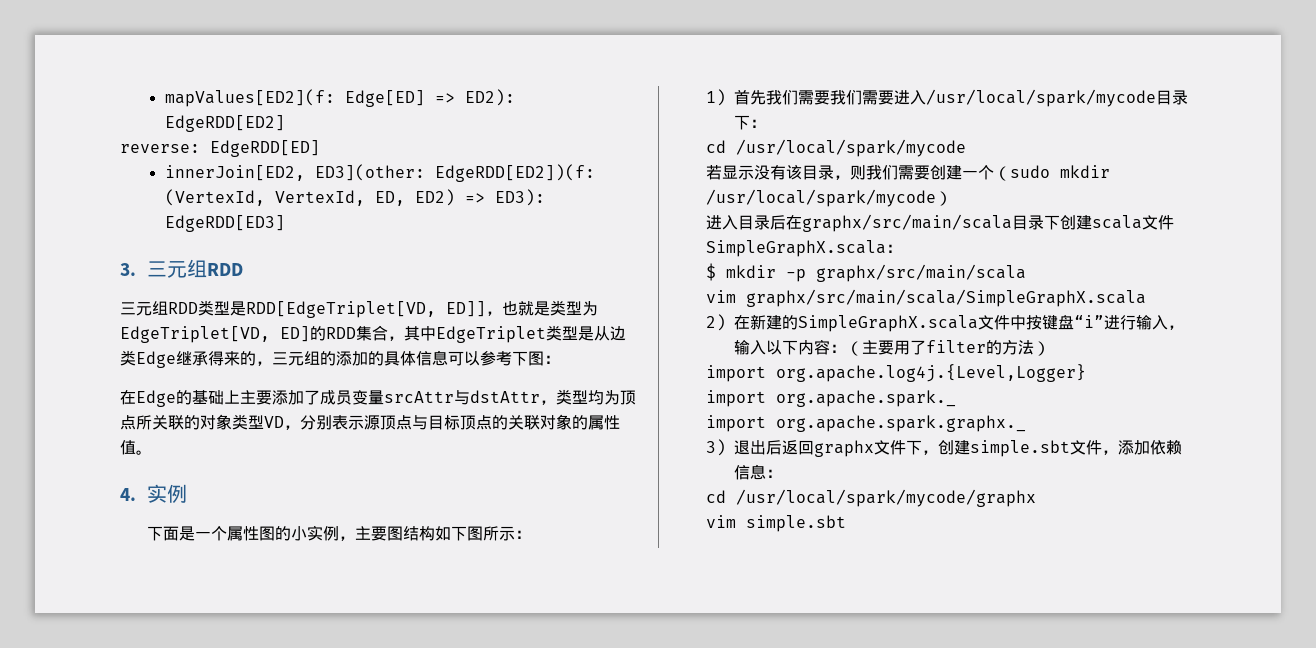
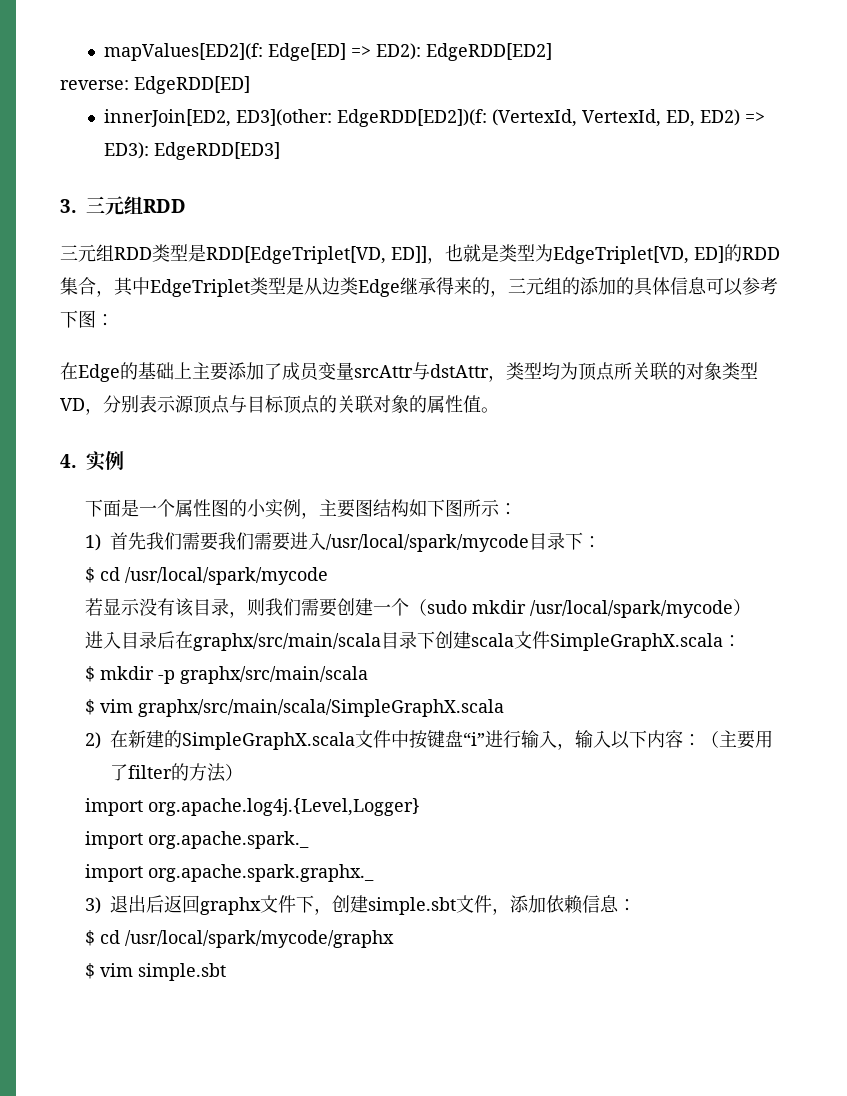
(767, 123) none -> [84,567,95,583] $
(1027, 273) none -> [84,699,95,715] $
(783, 473) none -> [84,930,95,946] $
(1037, 498) none -> [84,963,95,979] $

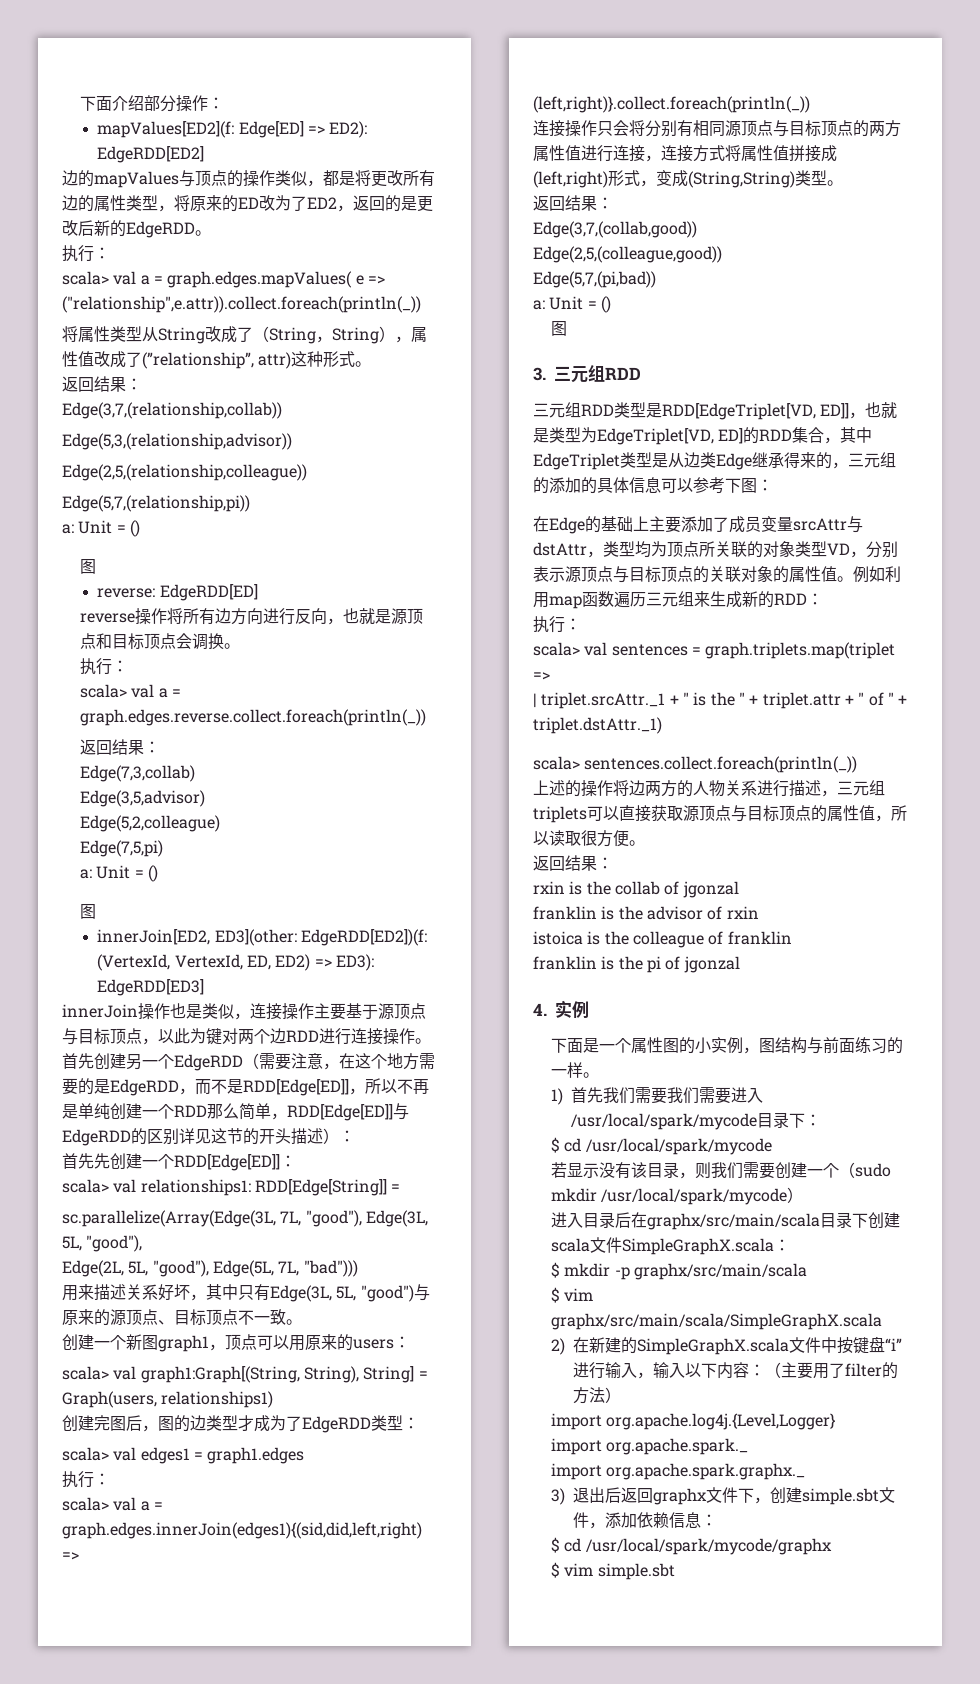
(104, 52) none -> [79,95,224,112] 下面介绍部分操作： //
[60,76,250,94] reverse: EdgeRDD[ED] -> [62,170,435,188] [62,195,433,212] [62,220,211,238] [62,245,110,262] [62,271,385,288] [62,296,421,313] [62,326,427,344] [62,351,372,369] [62,376,142,392] [62,402,282,419] [62,433,292,450] [62,464,307,481] [62,495,250,512] [62,520,140,537] [79,559,96,574] [97,584,258,601] [79,608,423,625] [79,633,240,650] [79,658,128,675] [79,684,181,698] [79,709,426,726] [79,739,160,755] [79,765,195,782] [79,790,205,807] [79,815,220,832] [79,840,163,857] [79,865,158,882] [79,904,96,919] 边的mapValues与顶点的操作类似，都是将更改所有边的属性类型，将原来的ED改为了ED2，返回的是更改后新的EdgeRDD。 // 执行： // scala> val a = graph.edges.mapValues( e => ("relationship",e.attr)).collect.foreach(println(_)) // 将属性类型从String改成了（String，String），属性值改成了(”relationship”, attr)这种形式。 // 返回结果： // Edge(3,7,(relationship,collab)) // Edge(5,3,(relationship,advisor)) // Edge(2,5,(relationship,colleague)) // Edge(5,7,(relationship,pi)) // a: Unit = () // 图 // reverse: EdgeRDD[ED] // reverse操作将所有边方向进行反向，也就是源顶点和目标顶点会调换。 // 执行： // scala> val a = graph.edges.reverse.collect.foreach(println(_)) // 返回结果： // Edge(7,3,collab) // Edge(3,5,advisor) // Edge(5,2,colleague) // Edge(7,5,pi) // a: Unit = () // 图
(281, 151) none -> [62,1003,426,1020] [62,1028,431,1045] [62,1053,435,1071] [62,1078,429,1096] [62,1103,409,1121] [62,1128,355,1146] [62,1153,296,1171] [62,1179,401,1196] [62,1210,428,1227] [62,1235,143,1252] [62,1260,358,1277] [62,1284,430,1302] [62,1309,302,1326] [62,1334,410,1352] [62,1366,428,1383] [62,1391,274,1408] [62,1415,419,1433] [62,1447,305,1464] [62,1471,110,1488] [62,1497,163,1511] [62,1522,422,1539] [62,1552,79,1560] [533,96,810,113] [533,120,901,137] [533,145,837,162] [533,170,843,188] [533,195,613,211] [533,221,697,238] [533,246,722,263] [533,271,656,288] [533,296,611,313] [550,321,567,336] // innerJoin操作也是类似，连接操作主要基于源顶点与目标顶点，以此为键对两个边RDD进行连接操作。首先创建另一个EdgeRDD（需要注意，在这个地方需要的是EdgeRDD，而不是RDD[Edge[ED]]，所以不再是单纯创建一个RDD那么简单，RDD[Edge[ED]]与EdgeRDD的区别详见这节的开头描述）： // 首先先创建一个RDD[Edge[ED]]： // scala> val relationships1: RDD[Edge[String]] = // sc.parallelize(Array(Edge(3L, 7L, "good"), Edge(3L, 5L, "good"), // Edge(2L, 5L, "good"), Edge(5L, 7L, "bad"))) // 用来描述关系好坏，其中只有Edge(3L, 5L, "good")与原来的源顶点、目标顶点不一致。 // 创建一个新图graph1，顶点可以用原来的users： // scala> val graph1:Graph[(String, String), String] = Graph(users, relationships1) // 创建完图后，图的边类型才成为了EdgeRDD类型： // scala> val edges1 = graph1.edges // 执行： // scala> val a = graph.edges.innerJoin(edges1){(sid,did,left,right) => // (left,right)}.collect.foreach(println(_)) // 连接操作只会将分别有相同源顶点与目标顶点的两方属性值进行连接，连接方式将属性值拼接成(left,right)形式，变成(String,String)类型。 // 返回结果： // Edge(3,7,(collab,good)) // Edge(2,5,(colleague,good)) // Edge(5,7,(pi,bad)) // a: Unit = () // 图
(499, 410) none -> [853,566,901,583] [533,591,823,609] [533,616,581,633] [533,642,896,659] [533,672,550,680] [533,692,908,709] [533,717,662,734] [533,756,858,773] [533,780,885,797] [533,805,907,823] [533,830,645,847] [533,855,613,871] [533,881,739,898] [533,906,759,920] [533,931,792,948] [533,956,740,973] 例如利用map函数遍历三元组来生成新的RDD： // 执行： // scala> val sentences = graph.triplets.map(triplet => // | triplet.srcAttr._1 + " is the " + triplet.attr + " of " + triplet.dstAttr._1) // scala> sentences.collect.foreach(println(_)) // 上述的操作将边两方的人物关系进行描述，三元组triplets可以直接获取源顶点与目标顶点的属性值，所以读取很方便。 // 返回结果： // rxin is the collab of jgonzal // franklin is the advisor of rxin // istoica is the colleague of franklin // franklin is the pi of jgonzal
[318,499,517,518] 主要图结构如下图所示： -> [758,1037,903,1054] [550,1062,599,1078] 图结构与前面练习的一样。

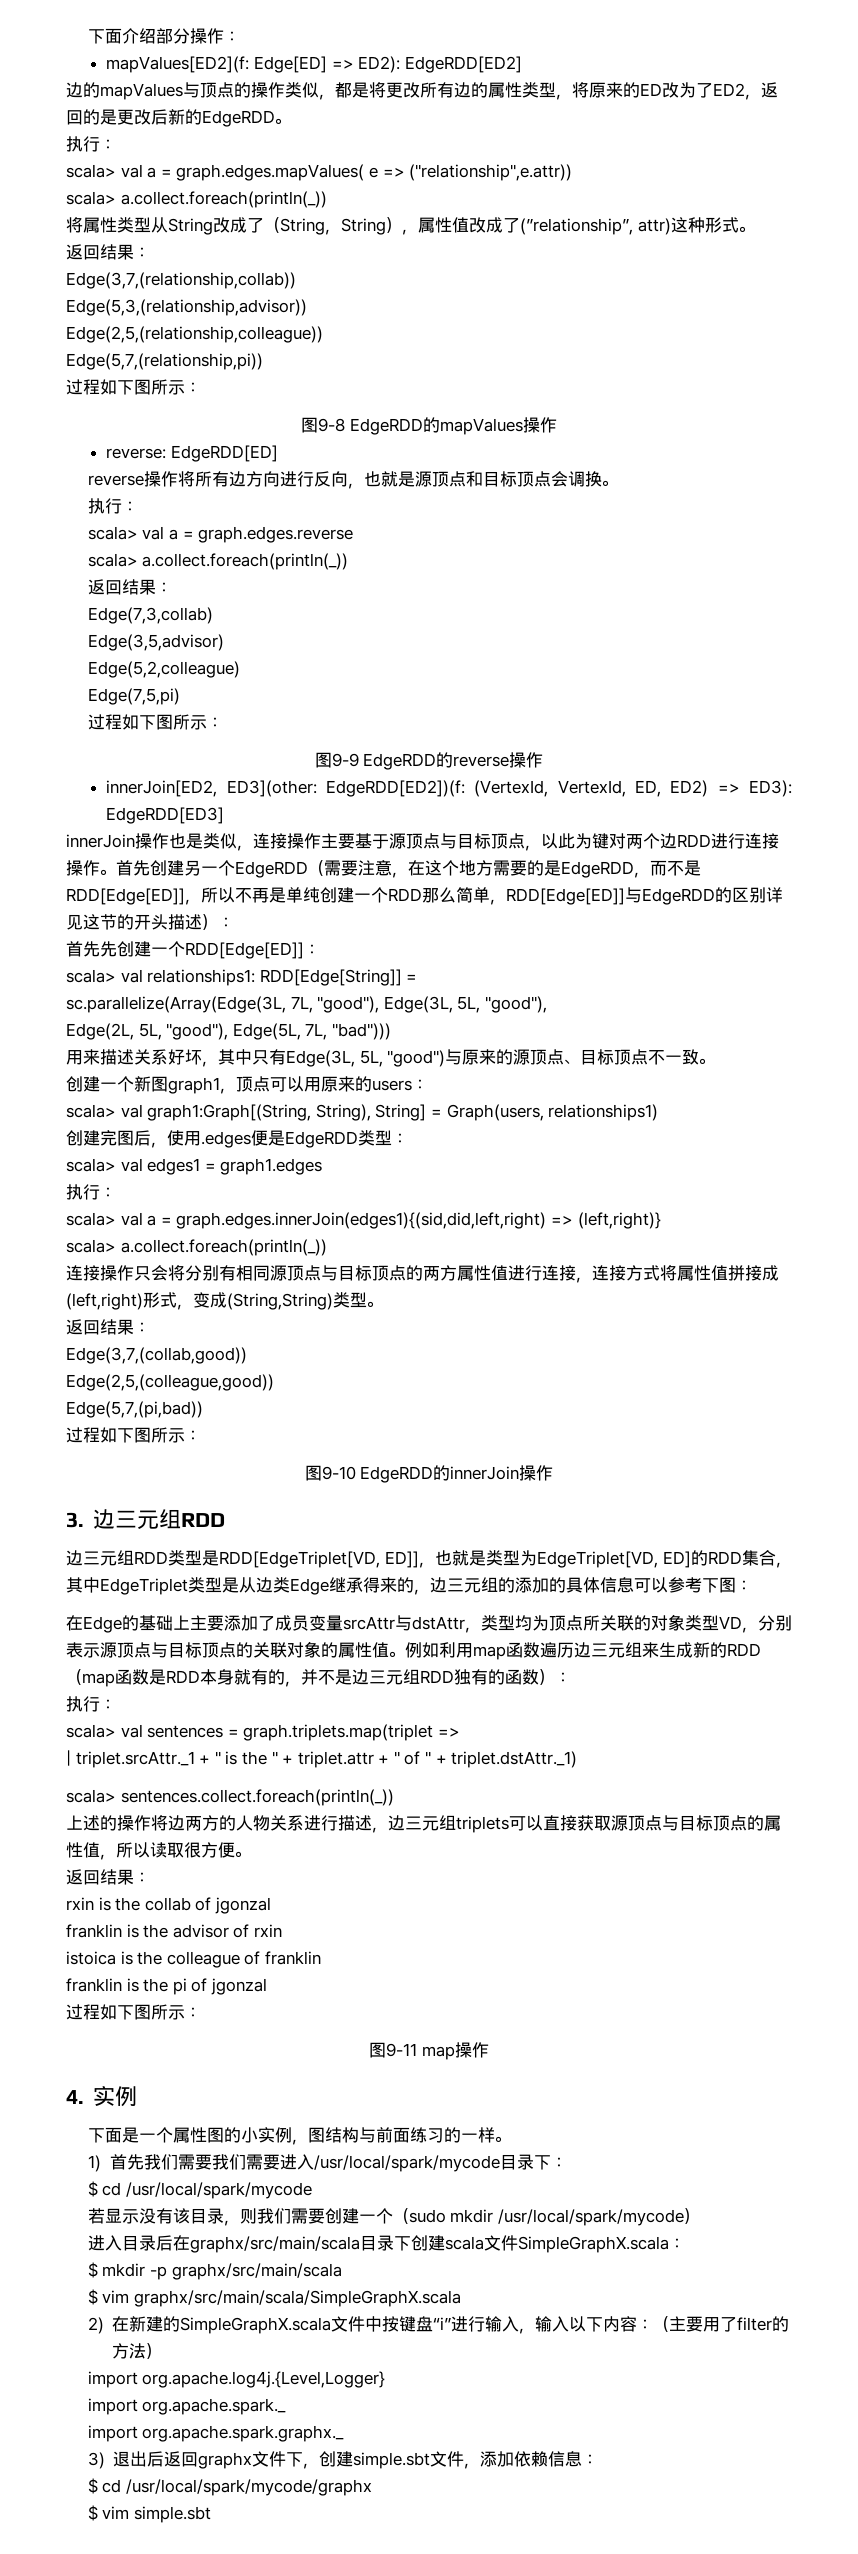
[62,296,421,313] ("relationship",e.attr)).collect.foreach(println(_)) -> [409,164,573,181] [66,191,327,208] ("relationship",e.attr)) // scala> a.collect.foreach(println(_))
[62,520,140,537] [79,559,96,574] a: Unit = () // 图 -> [66,379,201,395] [301,417,557,435] 过程如下图所示： // 图9-8 EdgeRDD的mapValues操作
[79,709,426,726] graph.edges.reverse.collect.foreach(println(_)) -> [198,526,354,543] [87,553,349,570] graph.edges.reverse // scala> a.collect.foreach(println(_))
[79,865,158,882] [79,904,96,919] a: Unit = () // 图 -> [87,714,223,730] [314,752,544,770] 过程如下图所示： // 图9-9 EdgeRDD的reverse操作
[158,1415,302,1432] 图的边类型才成为了 -> [167,1130,285,1148] 使用.edges便是
[533,96,810,113] // (left,right)}.collect.foreach(println(_)) -> [577,1212,661,1229] [66,1239,327,1256] (left,right)} // scala> a.collect.foreach(println(_))
[533,296,611,313] [550,321,567,336] a: Unit = () // 图 -> [66,1427,201,1443] [304,1465,554,1483] 过程如下图所示： // 图9-10 EdgeRDD的innerJoin操作
(546, 374) none -> [92,1509,115,1529] 边
(641, 373) none -> [66,1550,83,1566] 边
(848, 465) none -> [430,1577,447,1593] 边
(646, 599) none -> [574,1642,591,1658] 边
(807, 599) none -> [66,1669,555,1687] （map函数是RDD本身就有的，并不是边三元组RDD独有的函数）
(837, 793) none -> [388,1815,405,1831] 边
(740, 964) none -> [66,2004,201,2020] [369,2042,489,2060] // 过程如下图所示： // 图9-11 map操作

